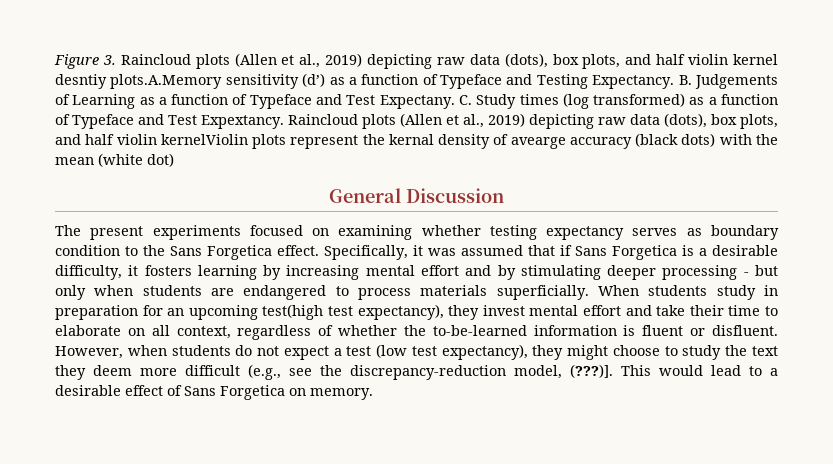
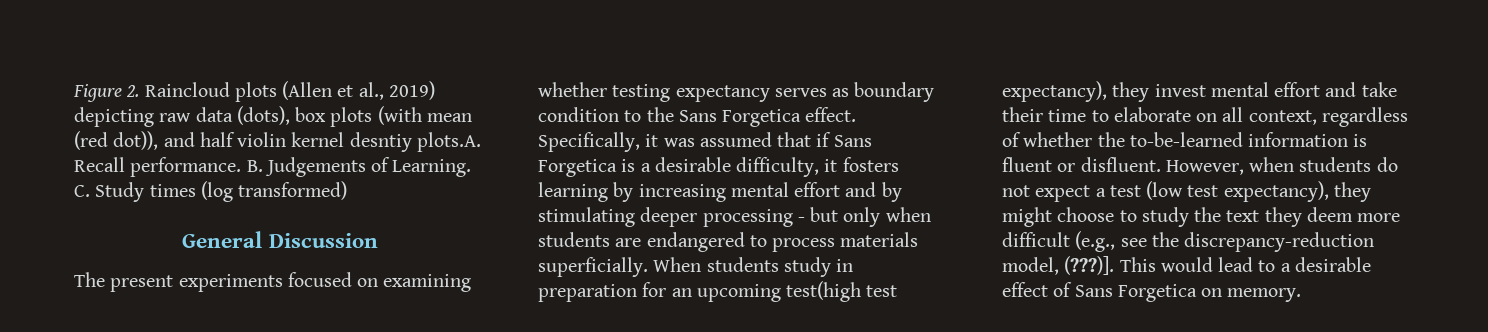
[102,55,116,65] 3. -> [126,85,140,97] 2.
[582,54,621,69] plots, -> [330,106,472,127] [74,131,159,150] plots (with mean (red dot)),
[110,73,778,89] [55,94,455,109] plots.A.Memory sensitivity (d’) as a function of Typeface and Testing Expectancy. B. Judgements of Learning as a function of Typeface and Test Expectany. -> [416,132,481,152] [74,157,472,177] plots.A. Recall performance. B. Judgements of Learning.
[689,94,778,105] [55,113,778,129] [55,133,778,149] [55,153,174,167] as a function of Typeface and Test Expextancy. Raincloud plots (Allen et al., 2019) depicting raw data (dots), box plots, and half violin kernelViolin plots represent the kernal density of avearge accuracy (black dots) with the mean (white dot) -> (348, 190) none

